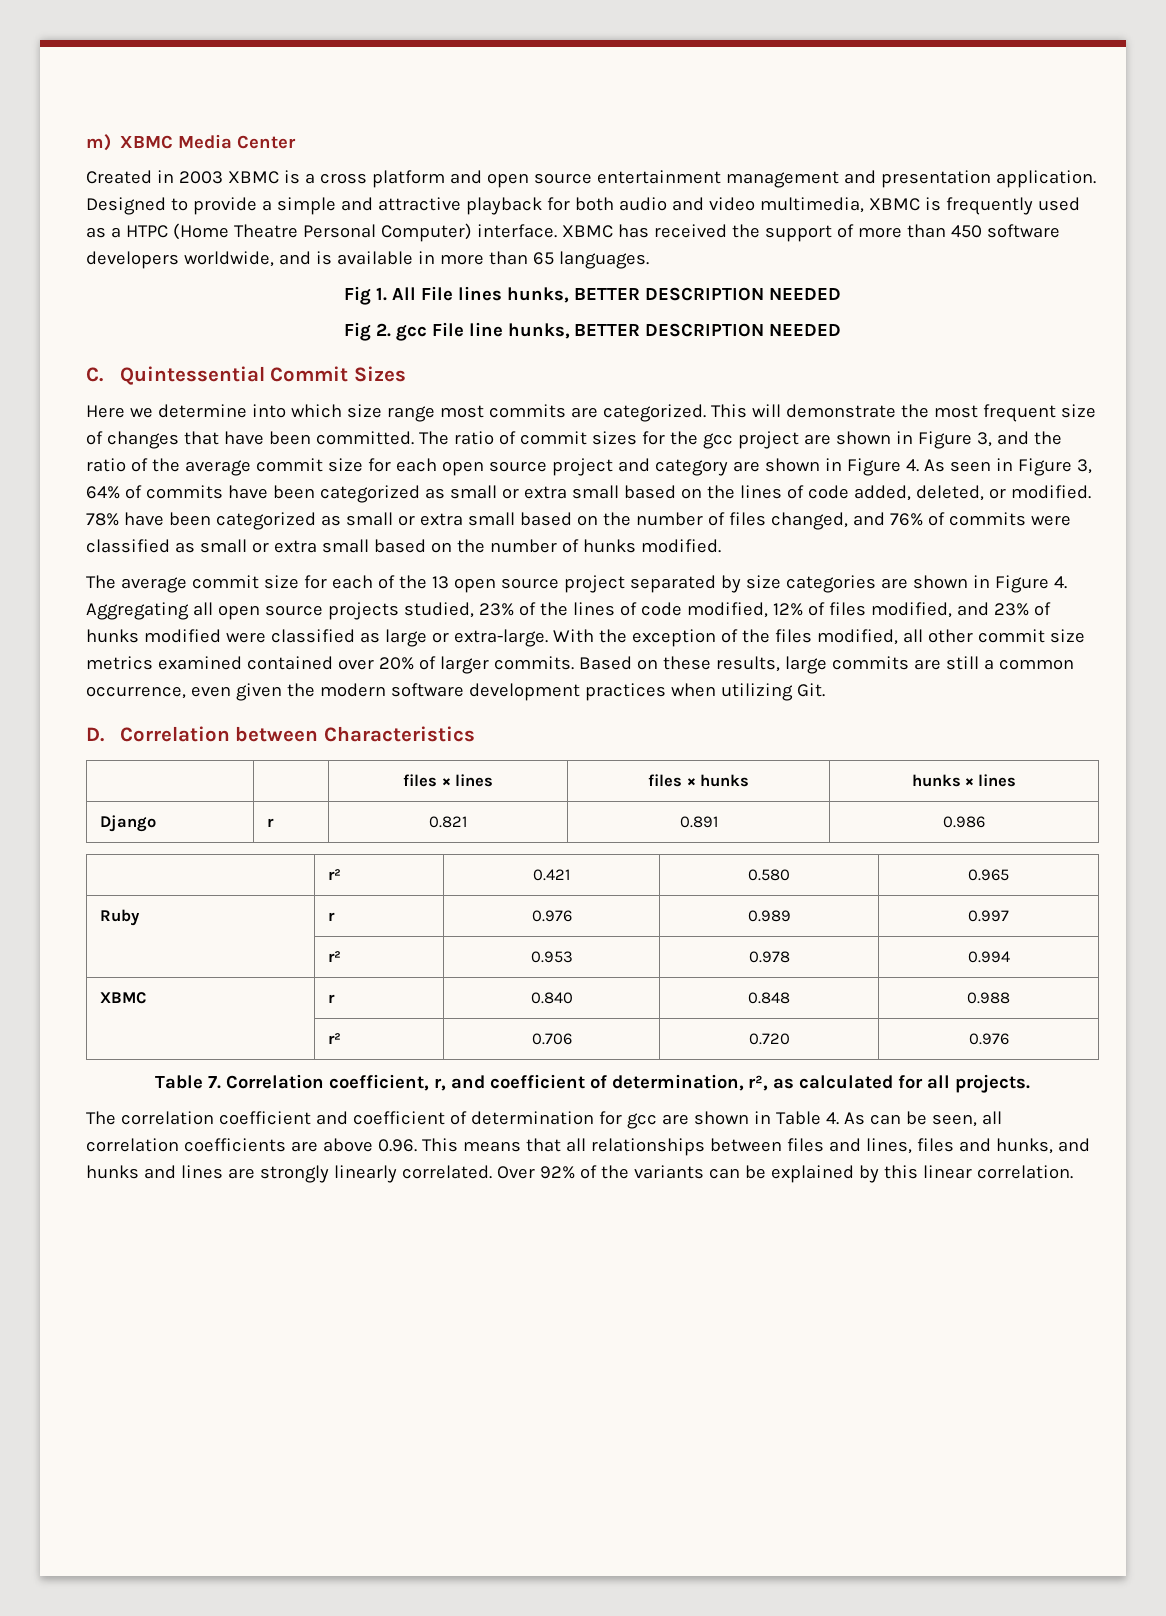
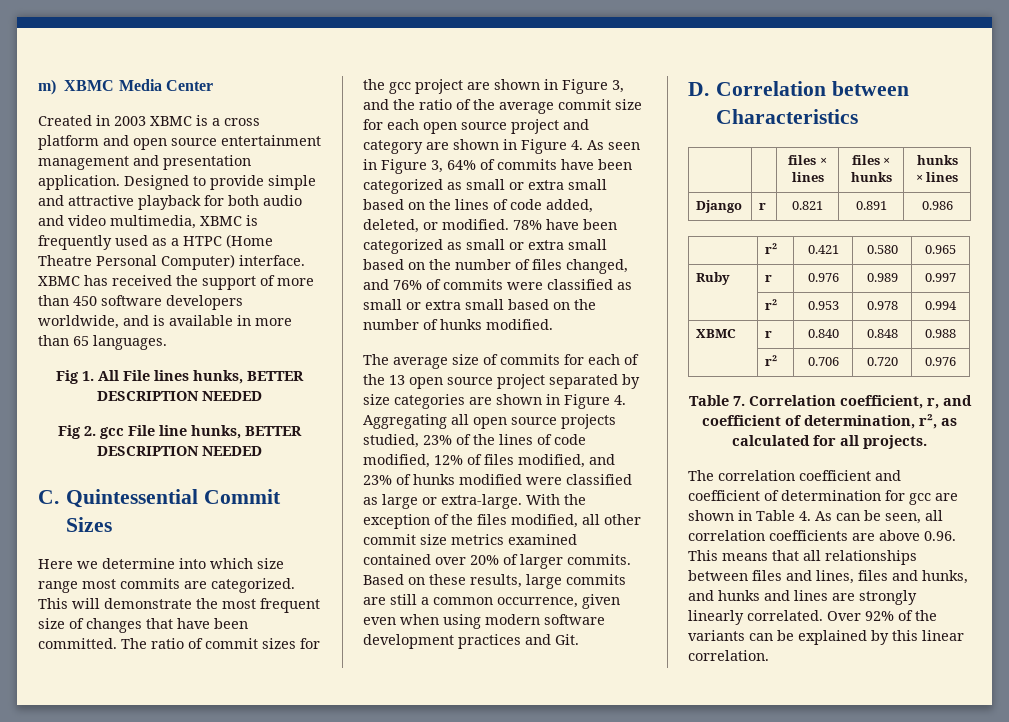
[261,200,272,211] a -> (264, 182) none
[191,575,299,589] commit size -> [452,354,560,365] size of commits
[190,683,315,701] even given the -> [582,594,620,609] [363,614,481,629] given even when using
[670,683,793,701] when utilizing -> [525,634,551,645] and

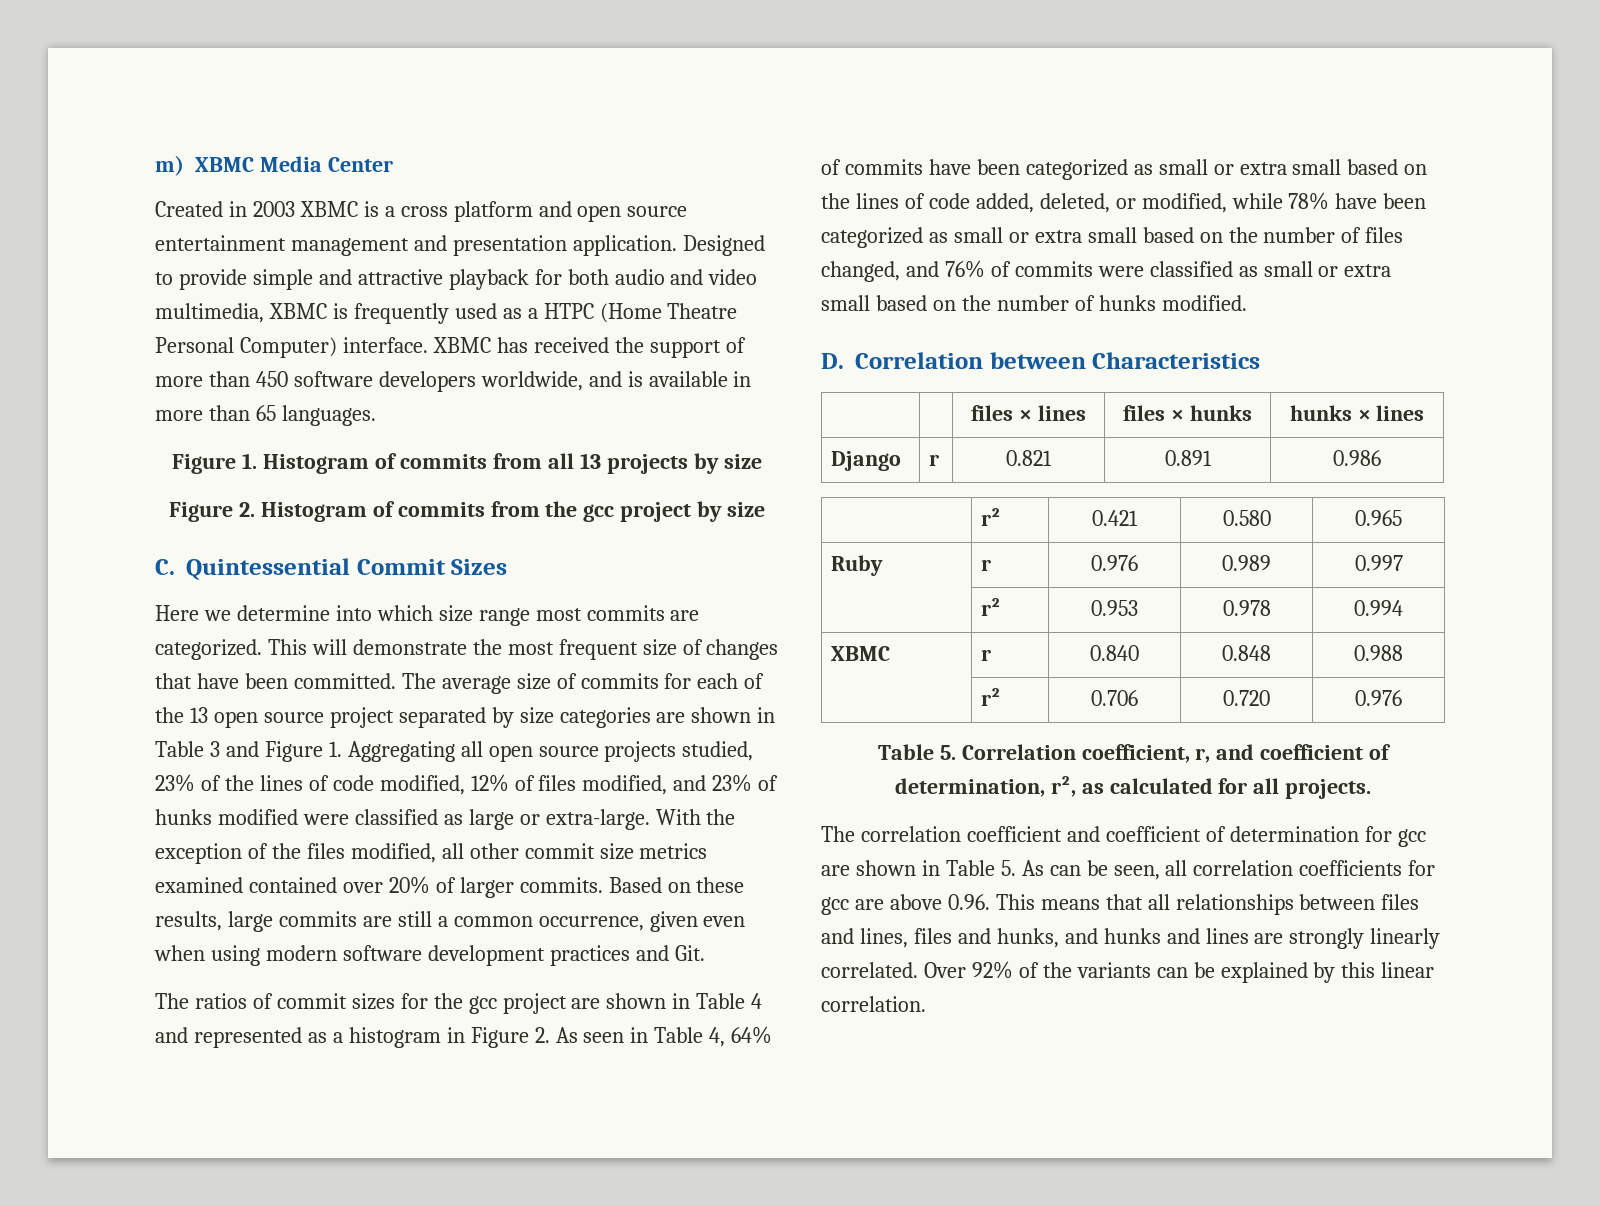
[56,370,304,384] [97,391,262,401] [58,425,302,439] [97,446,262,456] Fig 1. All File lines hunks, BETTER DESCRIPTION NEEDED // Fig 2. gcc File line hunks, BETTER DESCRIPTION NEEDED -> [172,453,762,474] [168,501,766,522] Figure 1. Histogram of commits from all 13 projects by size // Figure 2. Histogram of commits from the gcc project by size
[151,638,320,649] [363,79,624,94] [363,99,642,114] [363,119,589,134] [363,139,640,154] [363,159,632,174] [363,179,607,194] [363,199,593,213] [363,219,617,233] [363,239,607,254] [363,259,628,274] [363,279,632,290] [363,299,596,310] [363,319,553,330] [363,354,389,365] ratio of commit sizes for the gcc project are shown in Figure 3, and the ratio of the average commit size for each open source project and category are shown in Figure 4. As seen in Figure 3, 64% of commits have been categorized as small or extra small based on the lines of code added, deleted, or modified. 78% have been categorized as small or extra small based on the number of files changed, and 76% of commits were classified as small or extra small based on the number of hunks modified. // The -> (436, 681) none
[564,394,626,409] Figure 4. -> [155,741,342,762] Table 3 and Figure 1.
(579, 639) none -> [155,993,763,1014] [155,1026,773,1048] [821,159,1428,180] [821,192,1427,213] [821,227,1404,248] [821,260,1392,282] [821,295,1247,311] // The ratios of commit sizes for the gcc project are shown in Table 4 and represented as a histogram in Figure 2. As seen in Table 4, 64% of commits have been categorized as small or extra small based on the lines of code added, deleted, or modified, while 78% have been categorized as small or extra small based on the number of files changed, and 76% of commits were classified as small or extra small based on the number of hunks modified.
[732,396,745,406] 7. -> [939,745,956,760] 5.
[799,511,811,521] 4. -> [1000,860,1016,876] 5.
(848, 535) none -> [1408,860,1436,876] [821,897,849,915] for gcc

